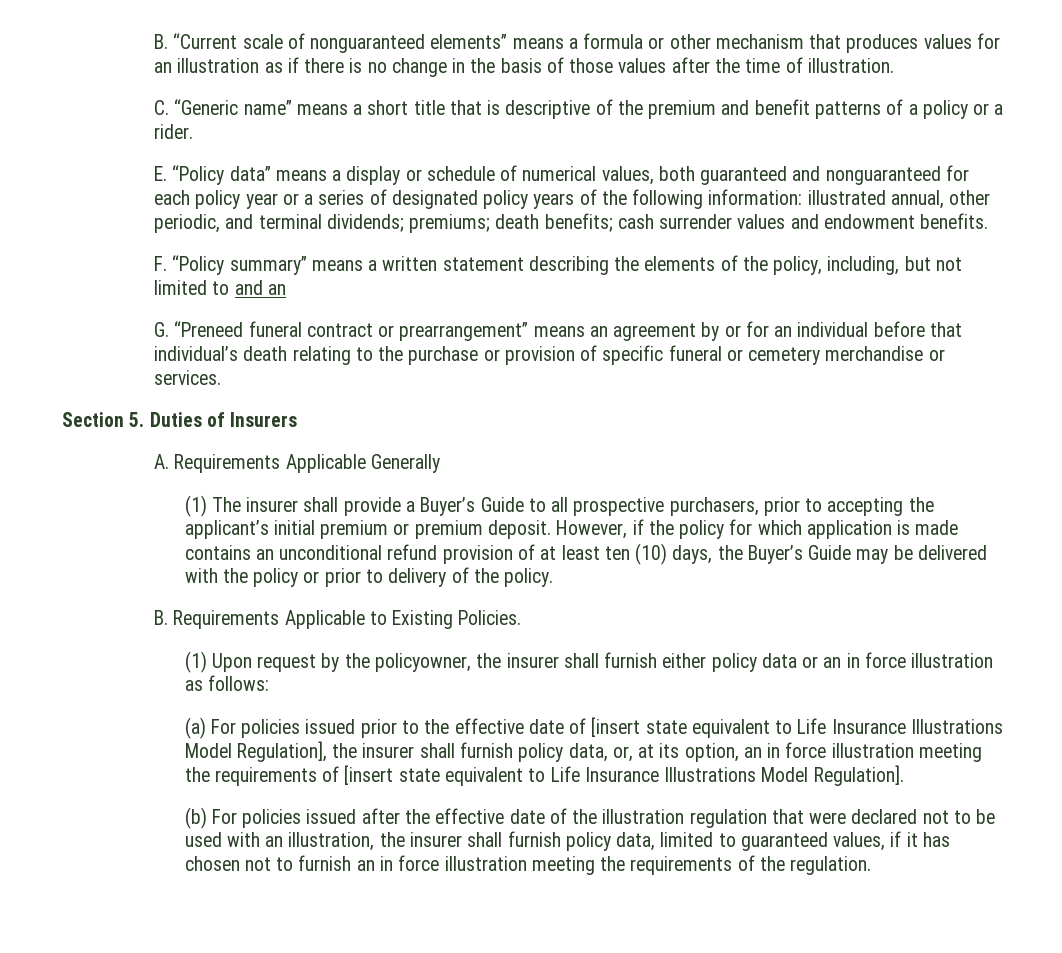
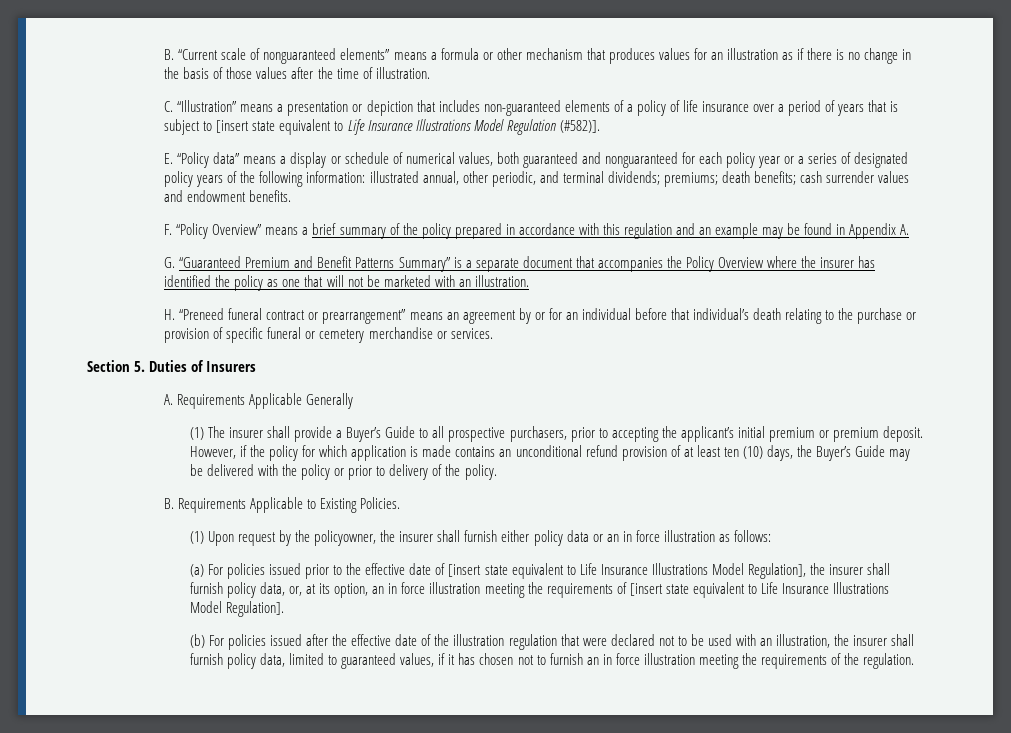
[174,99,1004,119] [154,124,194,139] “Generic name” means a short title that is descriptive of the premium and benefit patterns of a policy or a rider. -> [177,100,899,116] [164,119,600,135] “Illustration” means a presentation or depiction that includes non-guaranteed elements of a policy of life insurance over a period of years that is subject to [insert state equivalent to Life Insurance Illustrations Model Regulation (#582)].
[229,255,962,275] [154,280,286,295] [154,322,170,337] summary” means a written statement describing the elements of the policy, including, but not limited to and an // G. -> [212,223,910,239] [164,256,876,272] [164,275,529,291] [164,309,176,320] Overview” means a brief summary of the policy prepared in accordance with this regulation and an example may be found in Appendix A. // G. “Guaranteed Premium and Benefit Patterns Summary” is a separate document that accompanies the Policy Overview where the insurer has identified the policy as one that will not be marketed with an illustration. // H.

